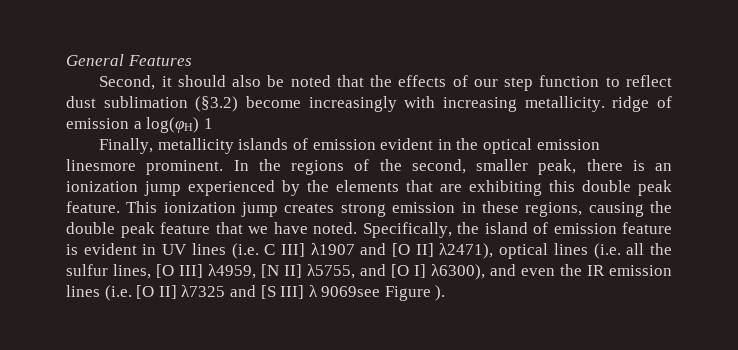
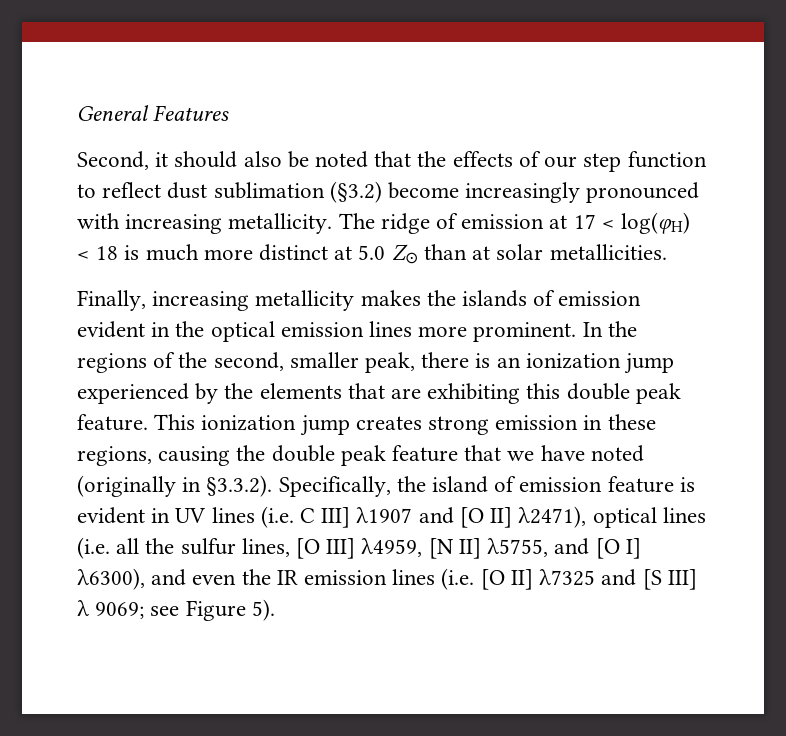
(397, 104) none -> [586,182,700,203] pronounced
(605, 104) none -> [338,213,375,229] The
[133,117,213,133] [99,138,234,154] a log(φH) 1 // Finally, metallicity -> [549,212,691,234] [77,244,667,264] [77,290,456,311] at 17 < log(φH) < 18 is much more distinct at 5.0 Z⊙ than at solar metallicities. // Finally, increasing metallicity makes the
[66,159,136,171] linesmore -> [369,321,468,337] lines more
[313,222,357,234] noted. -> [590,445,644,462] [77,475,273,497] noted (originally in §3.3.2).
[321,285,446,301] 9069see Figure ). -> [95,599,275,621] 9069; see Figure 5).

